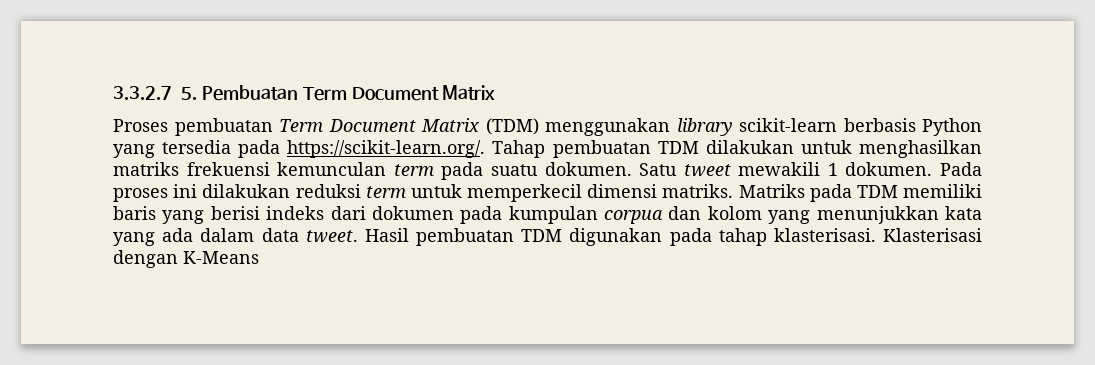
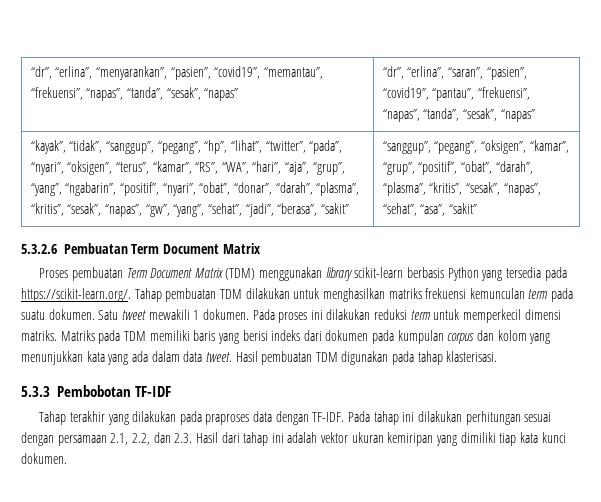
[113,86,197,100] 3.3.2.7 5. -> [30,66,323,80] [30,87,239,101] [382,66,527,80] [382,87,530,101] [382,108,535,122] [30,140,343,154] [30,161,345,175] [30,182,360,196] [30,203,349,217] [382,140,569,154] [382,161,533,175] [382,182,541,196] [382,203,477,216] [21,244,57,254] “dr”, “erlina”, “menyarankan”, “pasien”, “covid19”, “memantau”, “frekuensi”, “napas”, “tanda”, “sesak”, “napas” | “dr”, “erlina”, “saran”, “pasien”, “covid19”, “pantau”, “frekuensi”, “napas”, “tanda”, “sesak”, “napas” // “kayak”, “tidak”, “sanggup”, “pegang”, “hp”, “lihat”, “twitter”, “pada”, “nyari”, “oksigen”, “terus”, “kamar”, “RS”, “WA”, “hari”, “aja”, “grup”, “yang”, “ngabarin”, “positif”, “nyari”, “obat”, “donar”, “darah”, “plasma”, “kritis”, “sesak”, “napas”, “gw”, “yang”, “sehat”, “jadi”, “berasa”, “sakit” | “sanggup”, “pegang”, “oksigen”, “kamar”, “grup”, “positif”, “obat”, “darah”, “plasma”, “kritis”, “sesak”, “napas”, “sehat”, “asa”, “sakit” // 5.3.2.6
[604,210,664,224] corpua -> [447,333,475,344] corpus
[882,228,982,242] [113,250,259,268] Klasterisasi dengan K-Means -> [21,385,171,397] [39,411,552,425] [21,432,566,446] [21,453,67,464] // 5.3.3 Pembobotan TF-IDF // Tahap terakhir yang dilakukan pada praproses data dengan TF-IDF. Pada tahap ini dilakukan perhitungan sesuai dengan persamaan 2.1, 2.2, dan 2.3. Hasil dari tahap ini adalah vektor ukuran kemiripan yang dimiliki tiap kata kunci dokumen.

